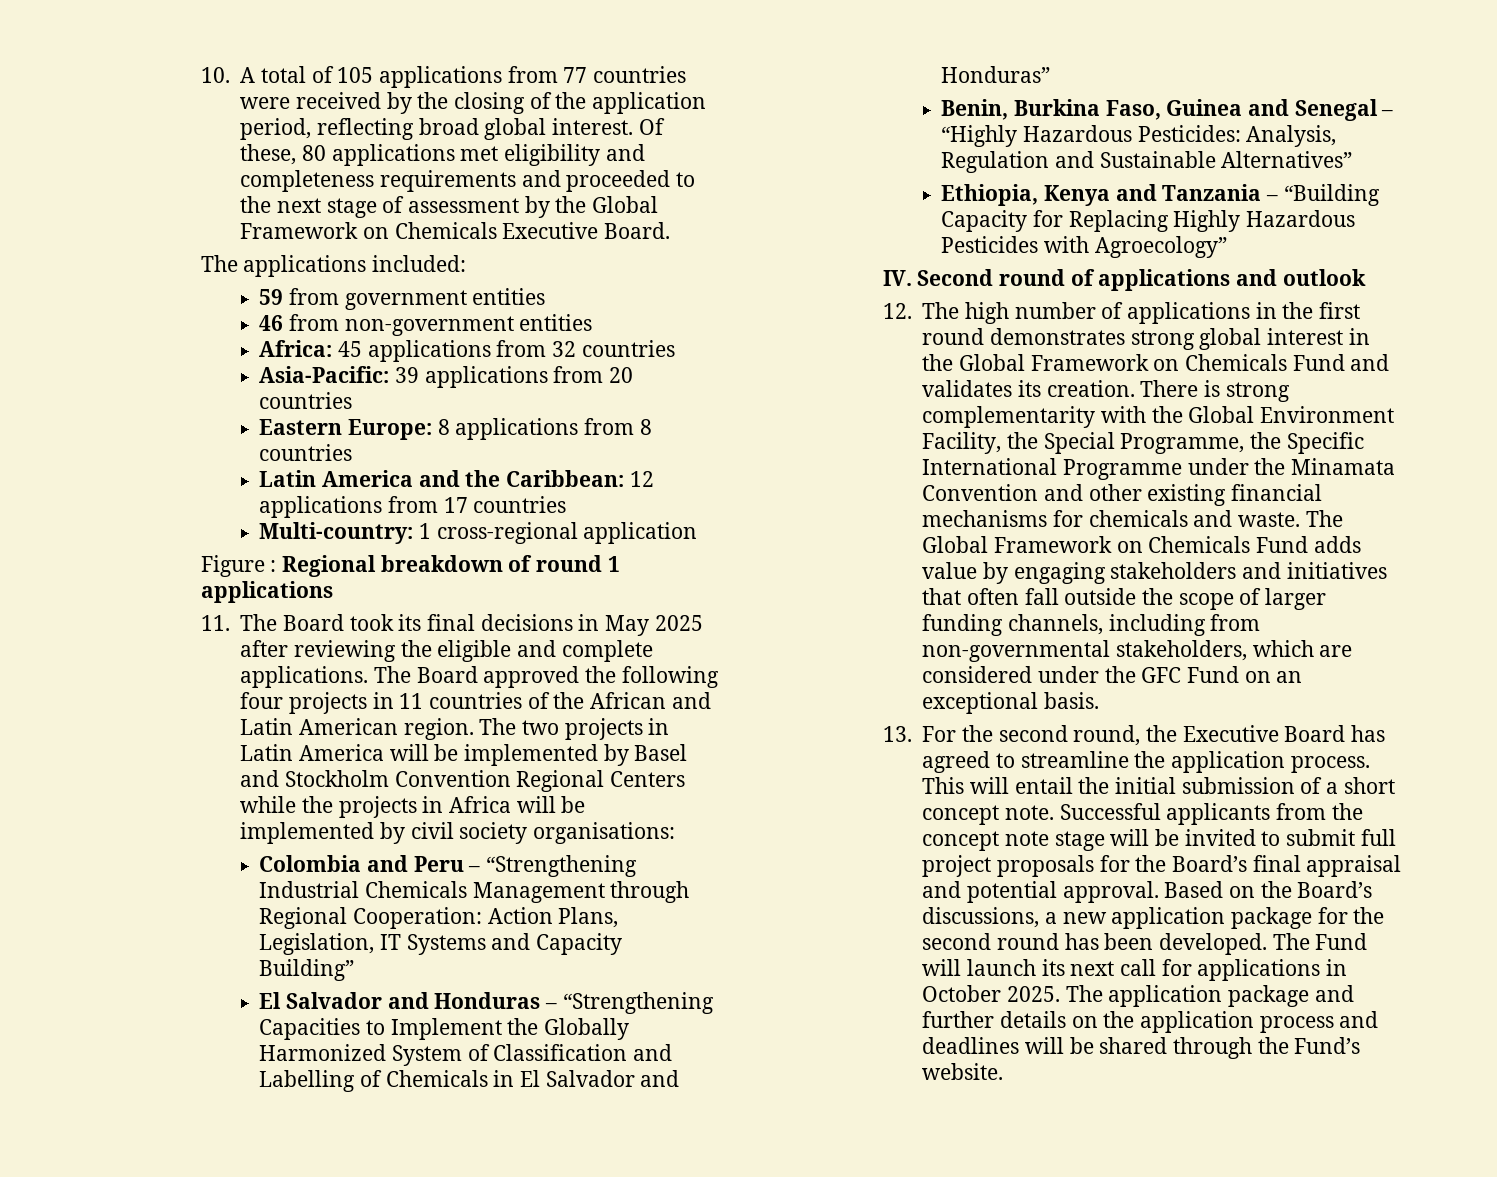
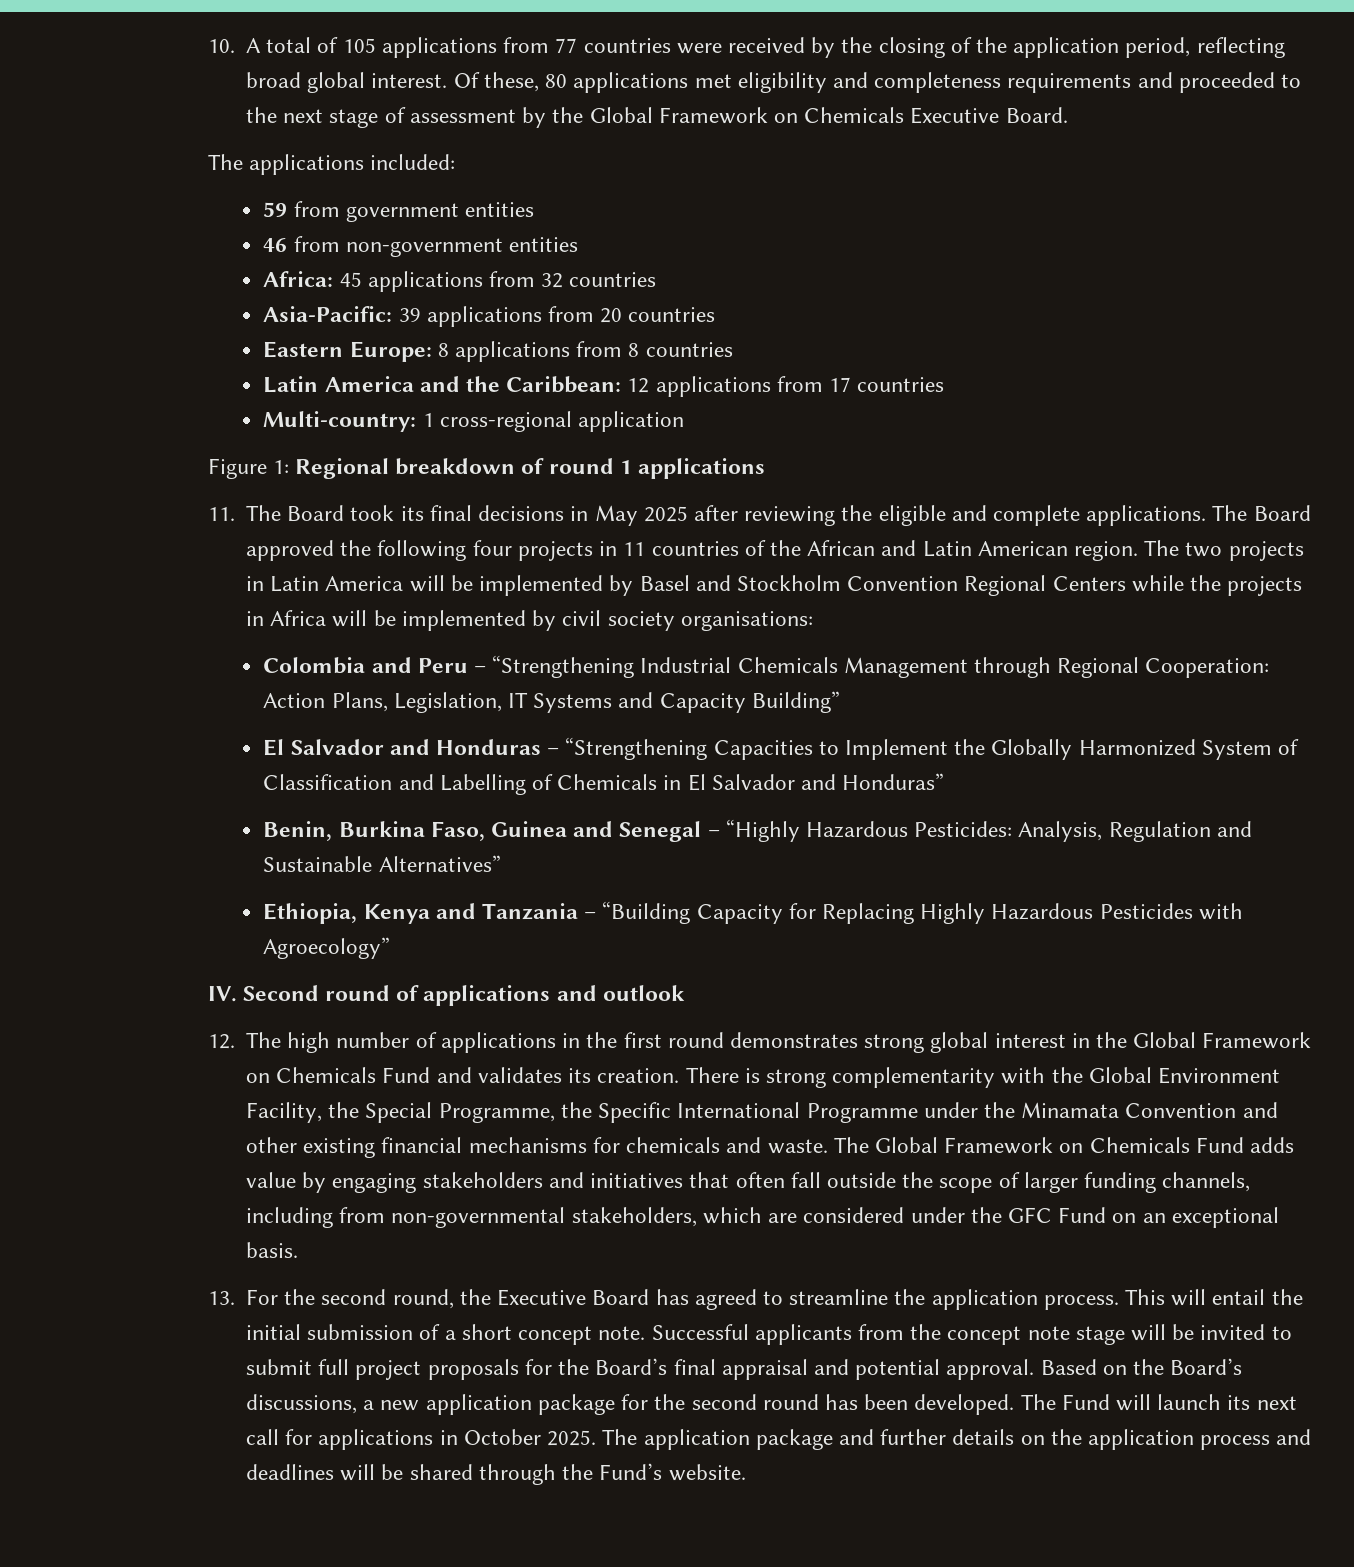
[270,560,277,572] : -> [272,460,289,474] 1:

